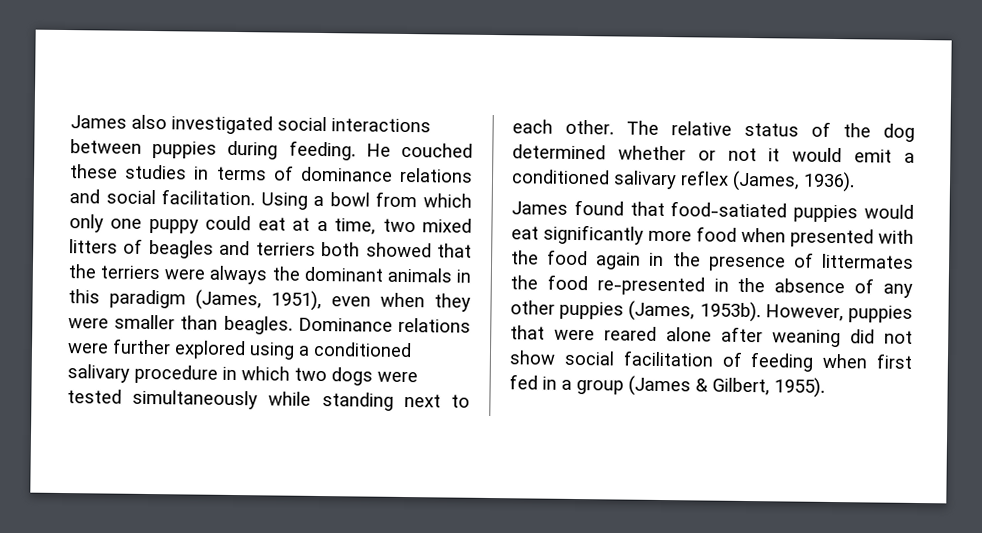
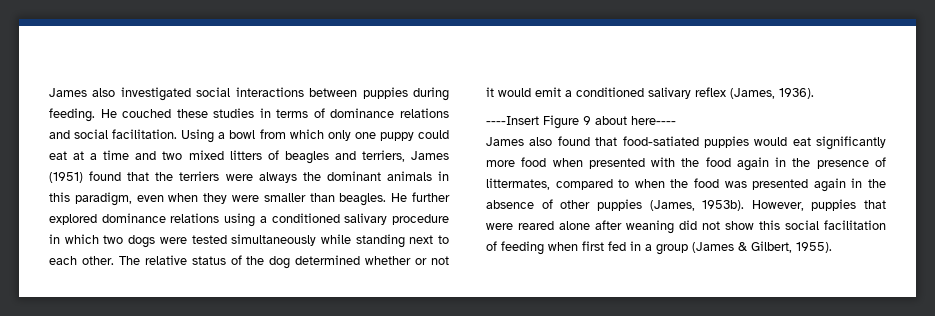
[334,218,377,235] time, -> [103,150,157,160] time and
[255,242,432,258] terriers both showed -> [361,150,449,162] [49,171,122,183] terriers, James (1951) found
[109,289,322,312] paradigm (James, 1951), -> [74,192,132,206] paradigm,
[297,317,471,333] [67,338,246,360] Dominance relations were further explored -> [391,192,451,202] [49,213,220,225] He further explored dominance relations
[511,201,568,215] // James -> [486,115,676,129] [486,137,553,146] // ----Insert Figure 9 about here---- // James also
[822,253,914,269] [510,274,705,296] littermates the food re-presented -> [486,178,846,192] littermates, compared to when the food was presented again
[883,283,913,298] any -> (553, 204) none
(556, 357) none -> [759,220,780,230] this

